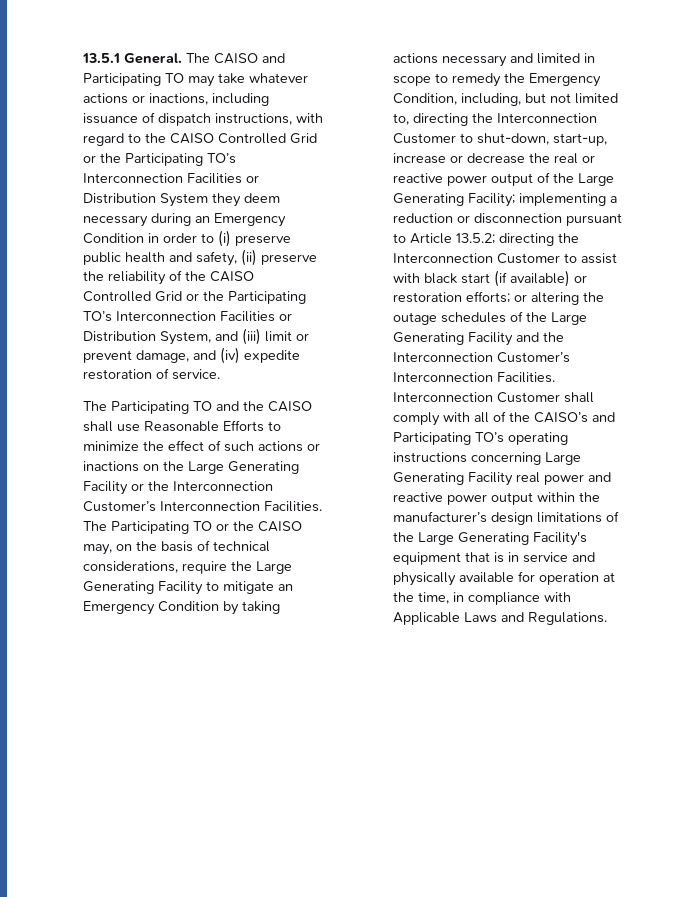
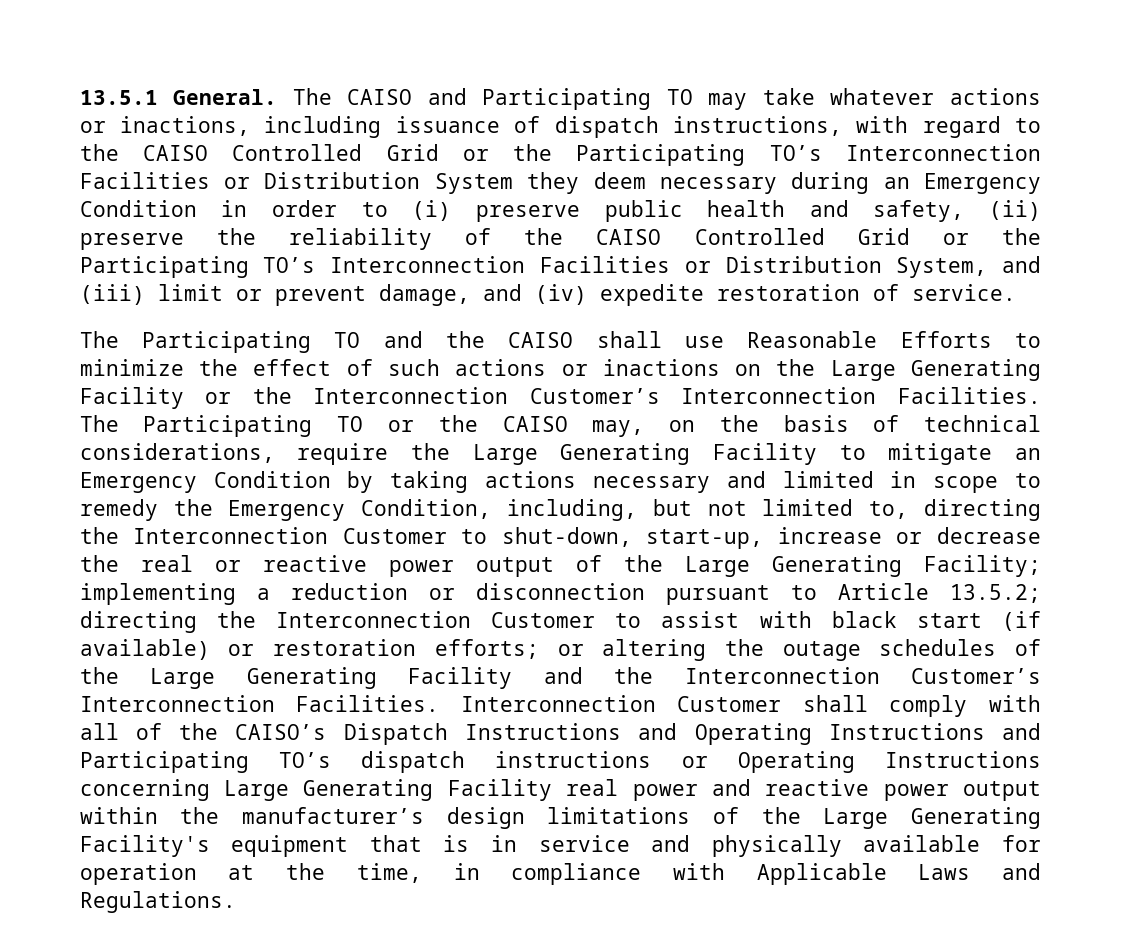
[591,412,615,422] [392,432,568,445] [392,452,467,463] and Participating TO’s operating instructions -> [343,723,1041,745] [79,751,1041,773] Dispatch Instructions and Operating Instructions and Participating TO’s dispatch instructions or Operating Instructions

